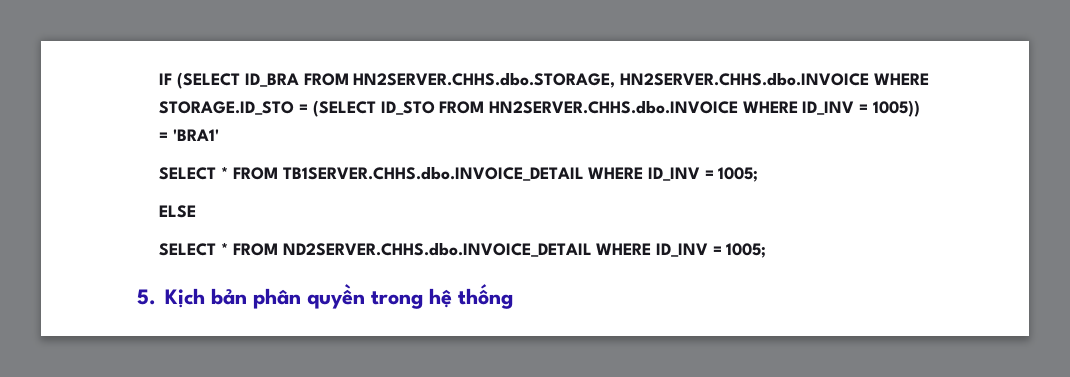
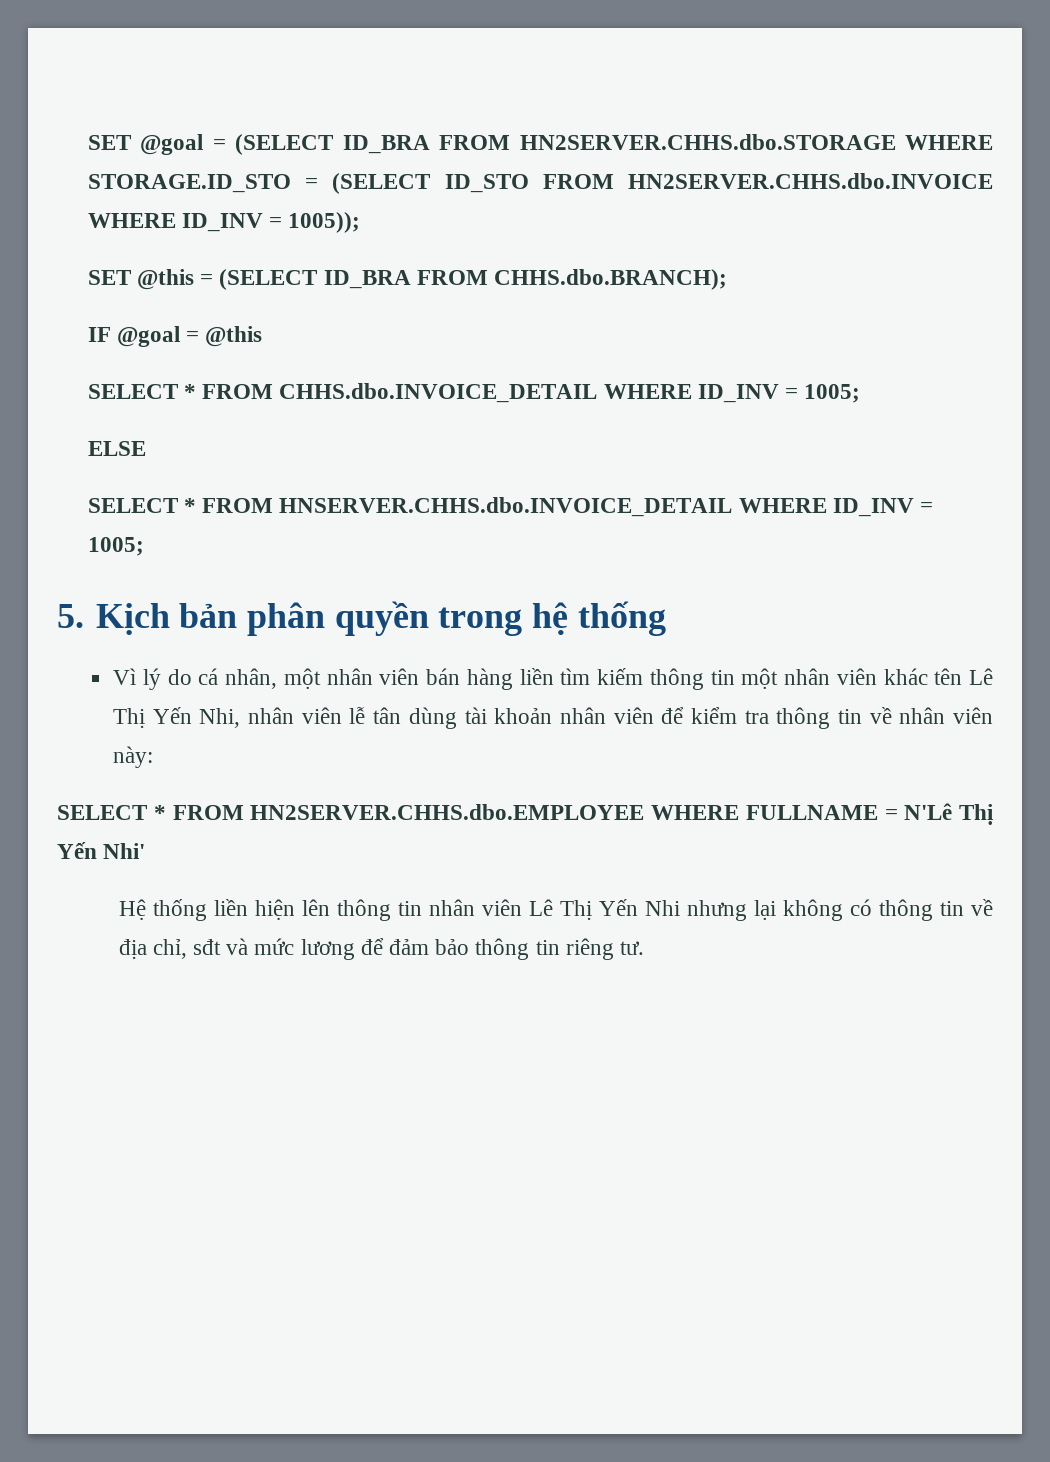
[159,72,870,89] IF (SELECT ID_BRA FROM HN2SERVER.CHHS.dbo.STORAGE, HN2SERVER.CHHS.dbo.INVOICE -> [87,134,896,155] SET @goal = (SELECT ID_BRA FROM HN2SERVER.CHHS.dbo.STORAGE
[872,100,920,117] [159,129,220,141] [159,166,584,181] 1005)) = 'BRA1' // SELECT * FROM TB1SERVER.CHHS.dbo.INVOICE_DETAIL -> [288,212,361,233] [87,269,728,290] [87,326,263,347] [87,383,598,403] 1005)); // SET @this = (SELECT ID_BRA FROM CHHS.dbo.BRANCH); // IF @goal = @this // SELECT * FROM CHHS.dbo.INVOICE_DETAIL
[282,242,592,257] ND2SERVER.CHHS.dbo.INVOICE_DETAIL -> [279,497,733,517] HNSERVER.CHHS.dbo.INVOICE_DETAIL
(513, 296) none -> [113,668,994,690] [113,707,994,729] [113,746,154,768] [57,803,994,825] [57,842,146,859] [118,899,994,921] [118,938,645,960] // Vì lý do cá nhân, một nhân viên bán hàng liền tìm kiếm thông tin một nhân viên khác tên Lê Thị Yến Nhi, nhân viên lễ tân dùng tài khoản nhân viên để kiểm tra thông tin về nhân viên này: // SELECT * FROM HN2SERVER.CHHS.dbo.EMPLOYEE WHERE FULLNAME = N'Lê Thị Yến Nhi' // Hệ thống liền hiện lên thông tin nhân viên Lê Thị Yến Nhi nhưng lại không có thông tin về địa chỉ, sđt và mức lương để đảm bảo thông tin riêng tư.

